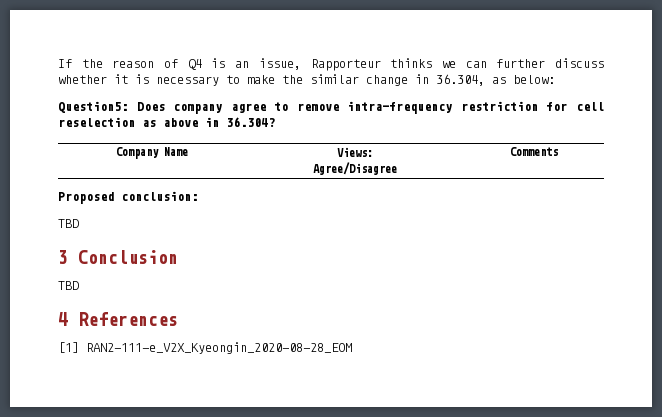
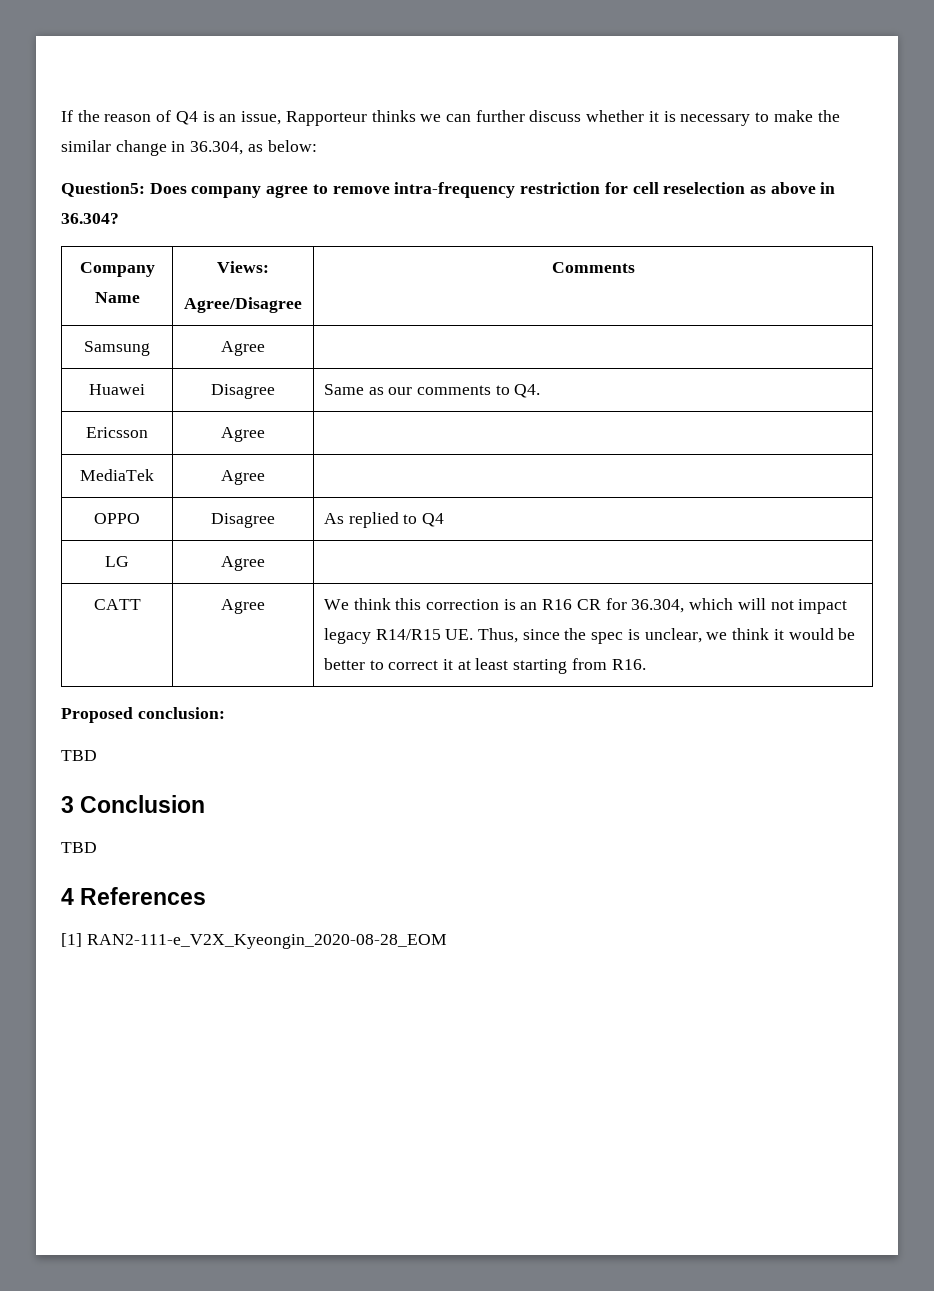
(558, 151) none -> [84,341,150,356] [221,341,265,356] [89,384,145,395] [211,384,275,399] [323,384,541,398] [86,427,148,438] [221,427,265,442] [80,469,154,481] [221,470,265,485] [94,513,140,524] [211,513,275,528] [323,512,444,528] [105,556,129,567] [221,556,265,571] [93,599,141,610] [221,599,265,614] [323,598,848,614] [323,628,856,644] [323,658,646,674] // Samsung | Agree | // Huawei | Disagree | Same as our comments to Q4. // Ericsson | Agree | // MediaTek | Agree | // OPPO | Disagree | As replied to Q4 // LG | Agree | // CATT | Agree | We think this correction is an R16 CR for 36.304, which will not impact legacy R14/R15 UE. Thus, since the spec is unclear, we think it would be better to correct it at least starting from R16.

